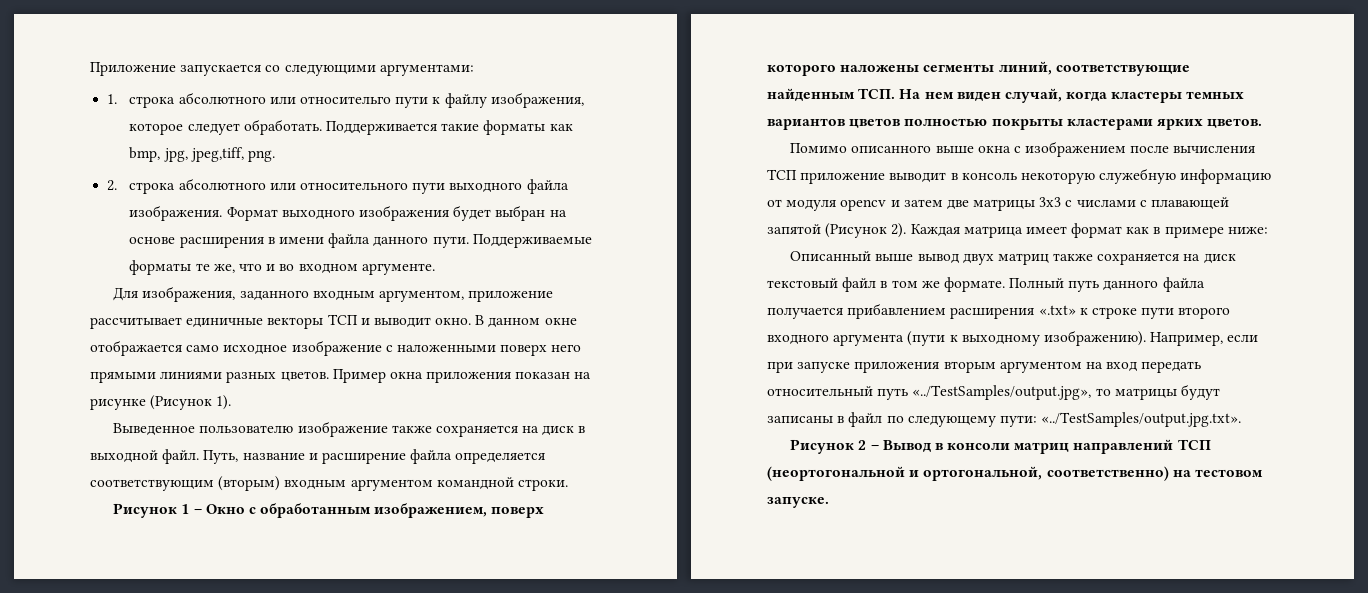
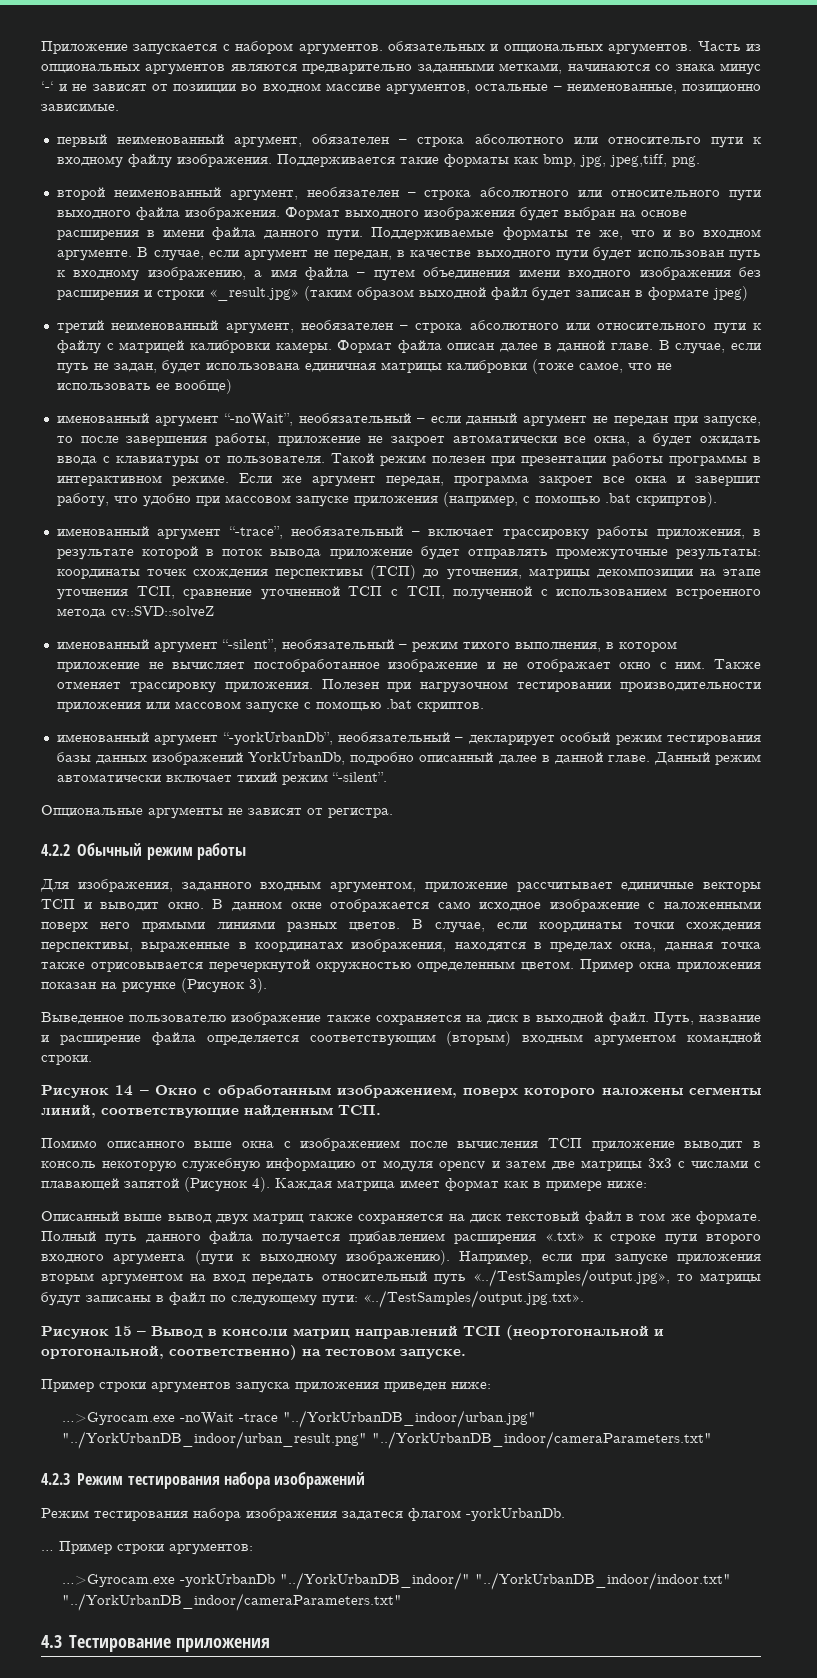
[265,64,474,76] [107,94,118,104] со следующими аргументами: // 1. -> [222,41,761,55] [41,63,762,75] [41,81,762,95] [41,103,119,111] [56,134,408,148] с набором аргументов. обязательных и опциональных аргументов. Часть из опциональных аргументов являются предварительно заданными метками, начинаются со знака минус ‘-‘ и не зависят от позииции во входном массиве аргументов, остальные – неименованные, позиционно зависимые. // первый неименованный аргумент, обязателен –
[444,92,584,108] [129,119,322,135] файлу изображения, которое следует обработать. -> [56,154,272,168] входному файлу изображения.
[107,180,118,191] 2. -> [56,187,416,201] второй неименованный аргумент, необязателен –
(435, 269) none -> [137,247,762,261] [56,267,762,281] [56,286,748,301] [56,320,762,334] [56,340,761,354] [56,359,672,374] [56,379,232,394] [56,413,761,427] [56,433,762,447] [56,453,761,467] [56,473,761,487] [56,492,717,507] [56,526,761,540] [56,546,761,560] [56,565,762,580] [56,586,762,600] [56,606,214,618] [56,639,677,653] [56,659,761,672] [56,679,761,693] [56,699,484,713] [56,732,762,746] [56,752,761,765] [56,772,387,785] [41,805,393,819] [41,843,246,860] В случае, если аргумент не передан, в качестве выходного пути будет использован путь к входному изображению, а имя файла – путем объединения имени входного изображения без расширения и строки «_result.jpg» (таким образом выходной файл будет записан в формате jpeg) // третий неименованный аргумент, необязателен – строка абсолютного или относительного пути к файлу с матрицей калибровки камеры. Формат файла описан далее в данной главе. В случае, если путь не задан, будет использована единичная матрицы калибровки (тоже самое, что не использовать ее вообще) // именованный аргумент “-noWait”, необязательный – если данный аргумент не передан при запуске, то после завершения работы, приложение не закроет автоматически все окна, а будет ожидать ввода с клавиатуры от пользователя. Такой режим полезен при презентации работы программы в интерактивном режиме. Если же аргумент передан, программа закроет все окна и завершит работу, что удобно при массовом запуске приложения (например, с помощью .bat скрипртов). // именованный аргумент “-trace”, необязательный – включает трассировку работы приложения, в результате которой в поток вывода приложение будет отправлять промежуточные результаты: координаты точек схождения перспективы (ТСП) до уточнения, матрицы декомпозиции на этапе уточнения ТСП, сравнение уточненной ТСП с ТСП, полученной с использованием встроенного метода cv::SVD::solveZ // именованный аргумент “-silent”, необязательный – режим тихого выполнения, в котором приложение не вычисляет постобработанное изображение и не отображает окно с ним. Также отменяет трассировку приложения. Полезен при нагрузочном тестировании производительности приложения или массовом запуске с помощью .bat скриптов. // именованный аргумент “-yorkUrbanDb”, необязательный – декларирует особый режим тестирования базы данных изображений YorkUrbanDb, подробно описанный далее в данной главе. Данный режим автоматически включает тихий режим “-silent”. // Опциональные аргументы не зависят от регистра. // 4.2.2 Обычный режим работы
(329, 376) none -> [412,919,761,933] [41,939,761,952] [41,959,574,973] В случае, если координаты точки схождения перспективы, выраженные в координатах изображения, находятся в пределах окна, данная точка также отрисовывается перечеркнутой окружностью определенным цветом.
[216,395,232,410] 1). -> [249,978,267,993] 3).
[181,504,190,514] 1 -> [115,1085,134,1096] 14
[899,88,1245,103] [767,118,1263,130] На нем виден случай, когда кластеры темных вариантов цветов полностью покрыты кластерами ярких цветов. -> (381, 1110) none
[891,223,907,238] 2). -> [252,1177,270,1192] 4).
[858,440,867,450] 2 -> [114,1326,132,1336] 15
(829, 502) none -> [41,1379,491,1393] [62,1410,537,1428] [62,1431,713,1449] [41,1472,366,1489] [41,1508,565,1521] [41,1541,253,1555] [62,1572,732,1590] [62,1593,403,1611] [41,1635,270,1652] // Пример строки аргументов запуска приложения приведен ниже: // …>Gyrocam.exe -noWait -trace "../YorkUrbanDB_indoor/urban.jpg" "../YorkUrbanDB_indoor/urban_result.png" "../YorkUrbanDB_indoor/cameraParameters.txt" // 4.2.3 Режим тестирования набора изображений // Режим тестирования набора изображения задатеся флагом -yorkUrbanDb. // … Пример строки аргументов: // …>Gyrocam.exe -yorkUrbanDb "../YorkUrbanDB_indoor/" "../YorkUrbanDB_indoor/indoor.txt" "../YorkUrbanDB_indoor/cameraParameters.txt" // 4.3 Тестирование приложения

